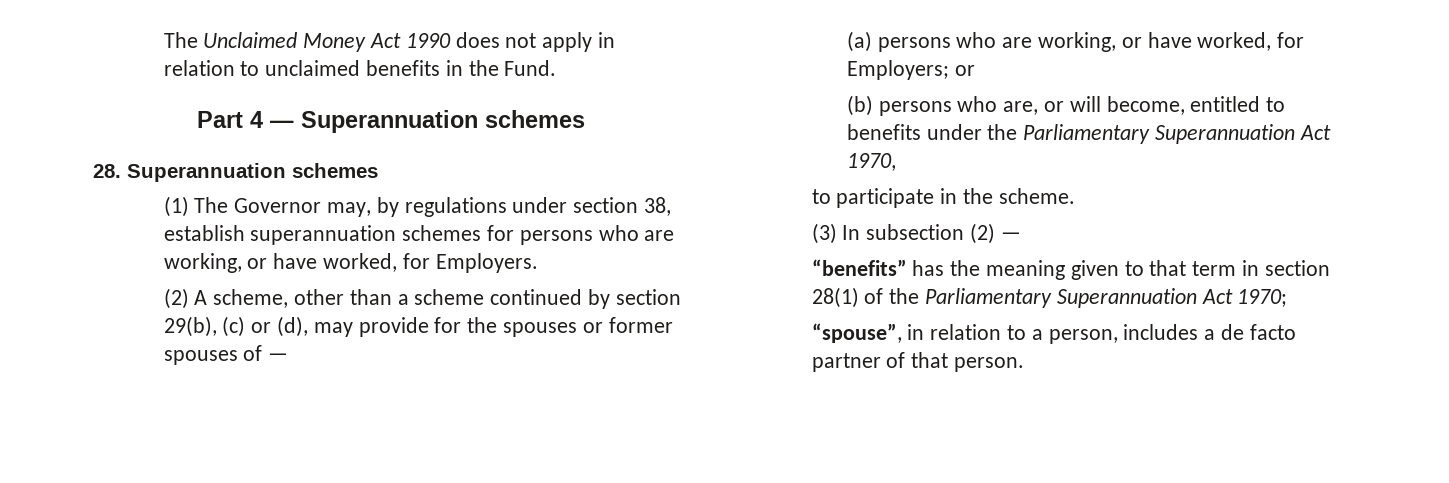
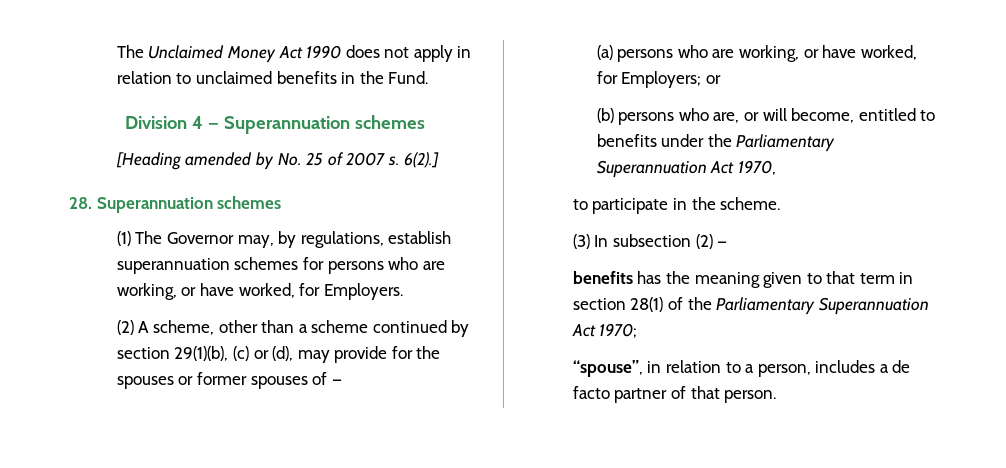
[196,111,243,128] Part -> [125,116,188,129] Division
(585, 119) none -> [115,152,440,170] // [Heading amended by No. 25 of 2007 s. 6(2).]
[404,197,672,217] regulations under section 38, -> [300,231,384,248] regulations,
[163,316,217,337] 29(b), -> [174,346,229,361] 29(1)(b),
[811,259,907,276] “benefits” -> [572,271,633,284] benefits

